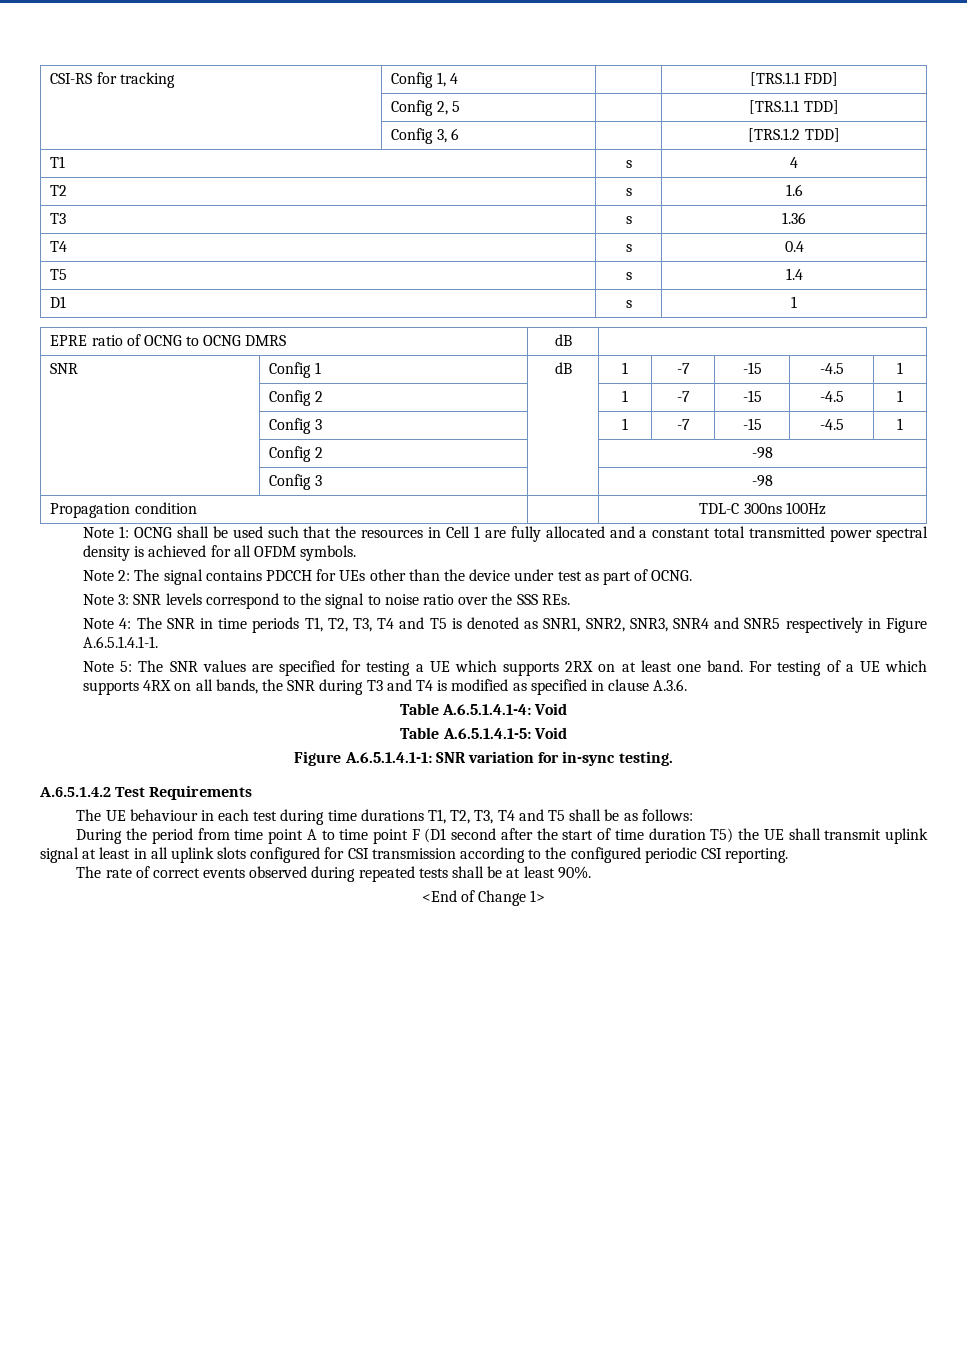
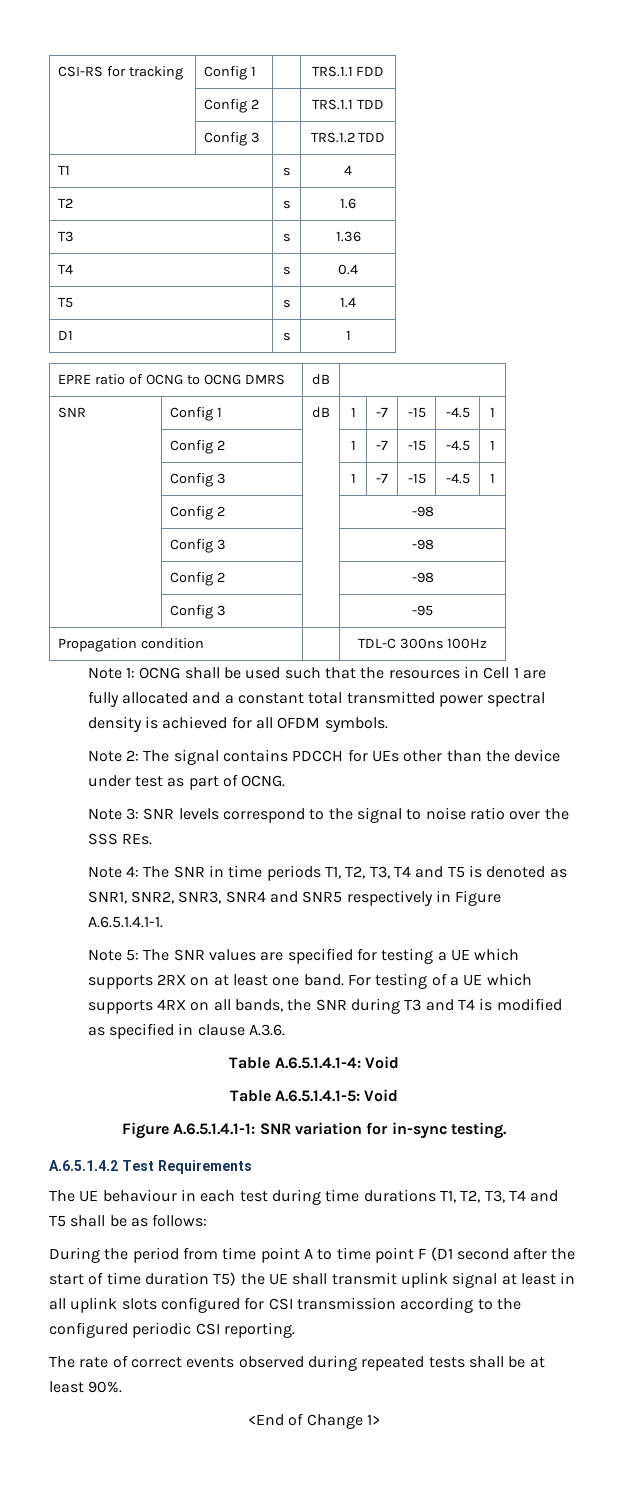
[436,72,458,87] [749,72,839,86] [391,100,460,116] [749,100,839,114] [391,128,459,144] [748,128,840,142] 1, 4 | | [TRS.1.1 FDD] // | Config 2, 5 | | [TRS.1.1 TDD] // | Config 3, 6 | | [TRS.1.2 TDD] -> [251,66,257,76] [311,66,385,77] [204,99,260,113] [312,99,384,110] [204,132,261,146] [310,132,386,143] 1 | | TRS.1.1 FDD // | Config 2 | | TRS.1.1 TDD // | Config 3 | | TRS.1.2 TDD
(773, 481) none -> [170,572,226,586] [411,572,434,583] [170,605,227,619] [412,605,433,616] // | Config 2 | | -98 // | Config 3 | | -95

